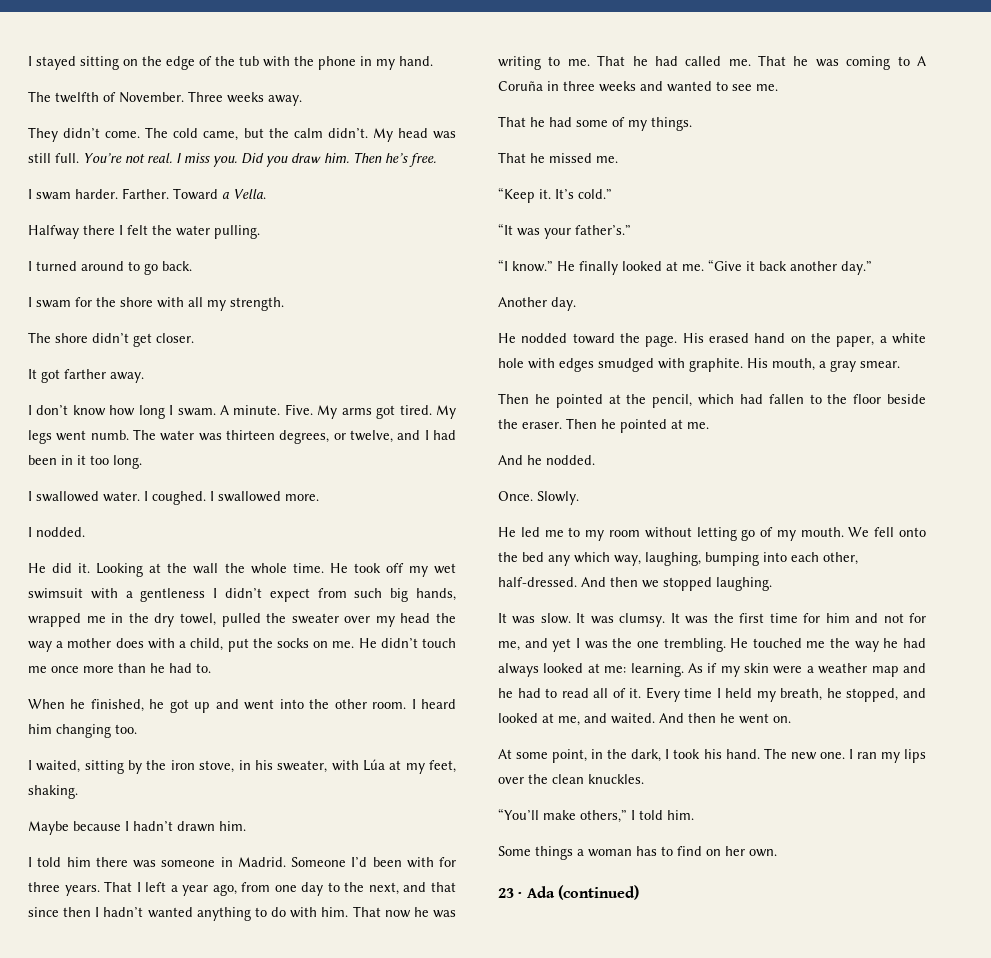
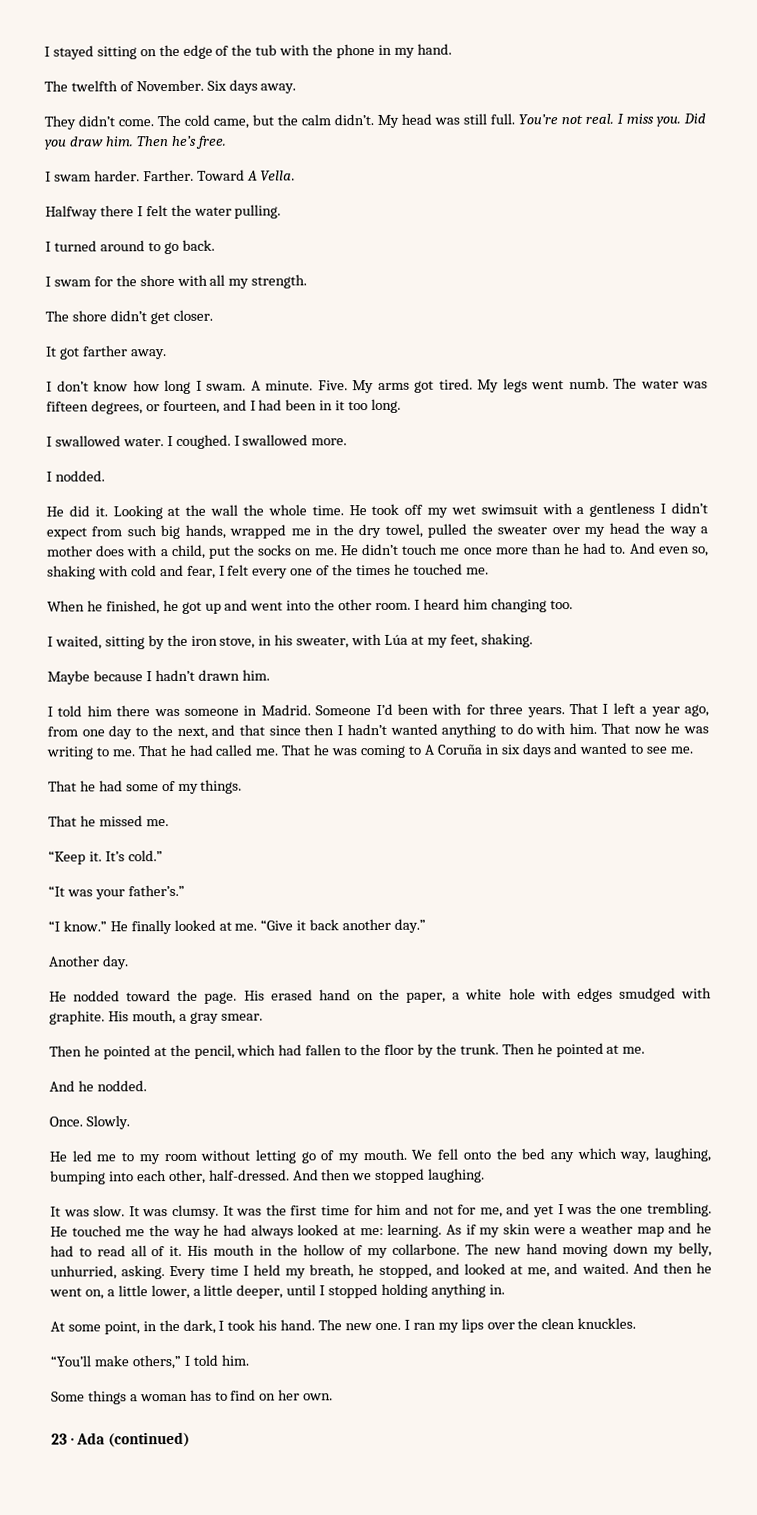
[188,91,264,103] Three weeks -> [206,79,258,94] Six days
[222,192,229,199] a -> [246,170,258,181] A
[226,430,275,440] thirteen -> [46,401,89,412] fifteen
[350,430,393,443] twelve, -> [162,400,220,415] fourteen,
(211, 668) none -> [628,542,709,557] [47,563,489,580] And even so, shaking with cold and fear, I felt every one of the times he touched me.
[563,81,636,92] three weeks -> [500,743,552,758] six days
[887,394,926,404] [498,419,562,429] beside the eraser. -> [416,1043,499,1058] by the trunk.
(642, 693) none -> [187,1242,713,1259] [50,1265,166,1280] His mouth in the hollow of my collarbone. The new hand moving down my belly, unhurried, asking.
[773,716,791,723] on. -> [84,1283,505,1300] on, a little lower, a little deeper, until I stopped holding anything in.

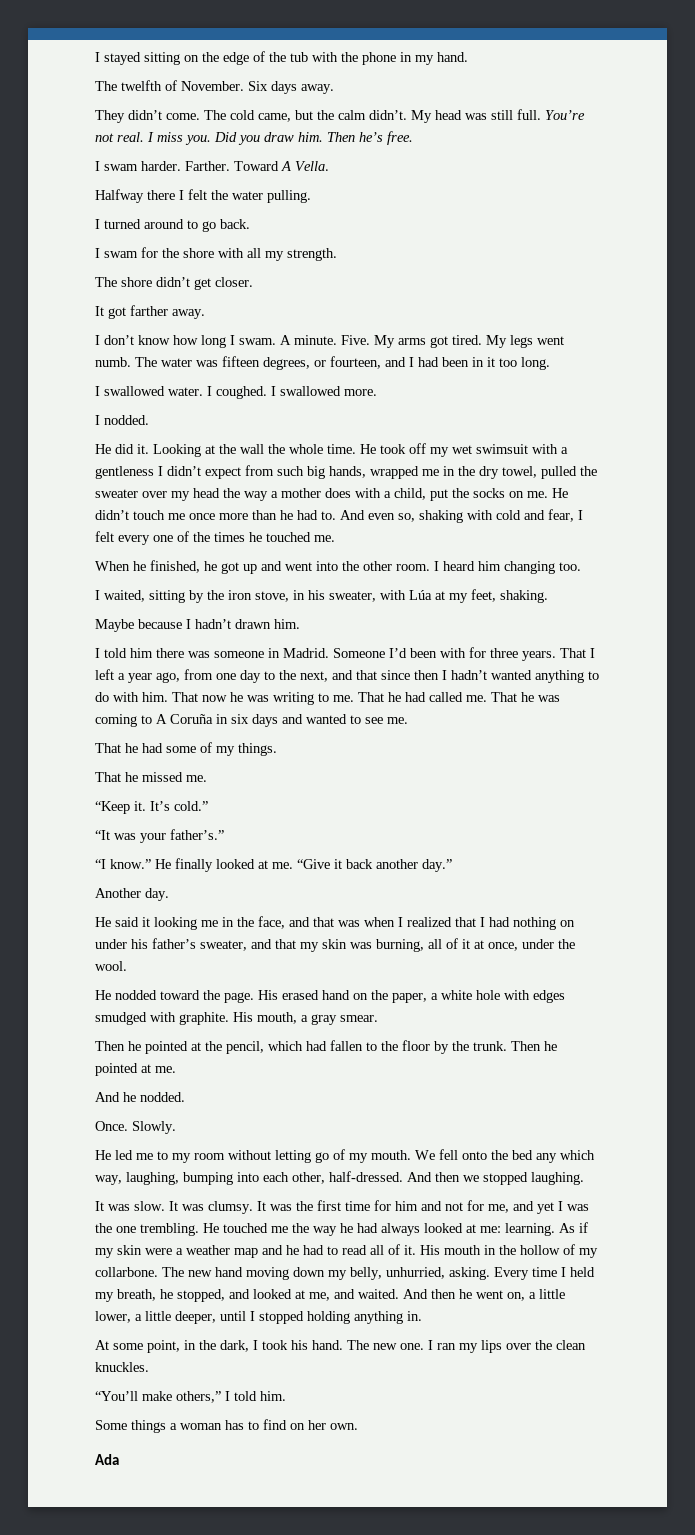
(129, 962) none -> [95,916,575,930] [95,938,575,952] [95,961,127,971] // He said it looking me in the face, and that was when I realized that I had nothing on under his father’s sweater, and that my skin was burning, all of it at once, under the wool.
[51,1431,191,1448] 23 · Ada (continued) -> [95,1454,119,1465] Ada

